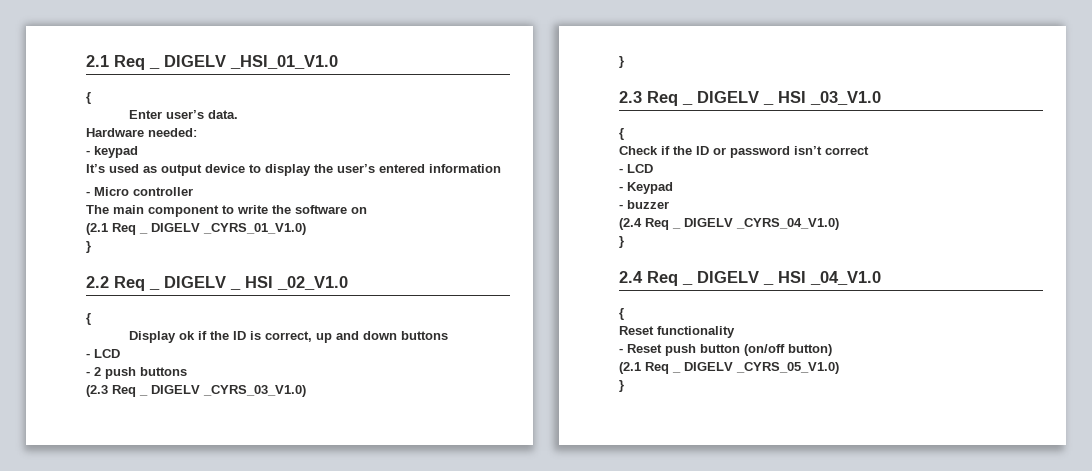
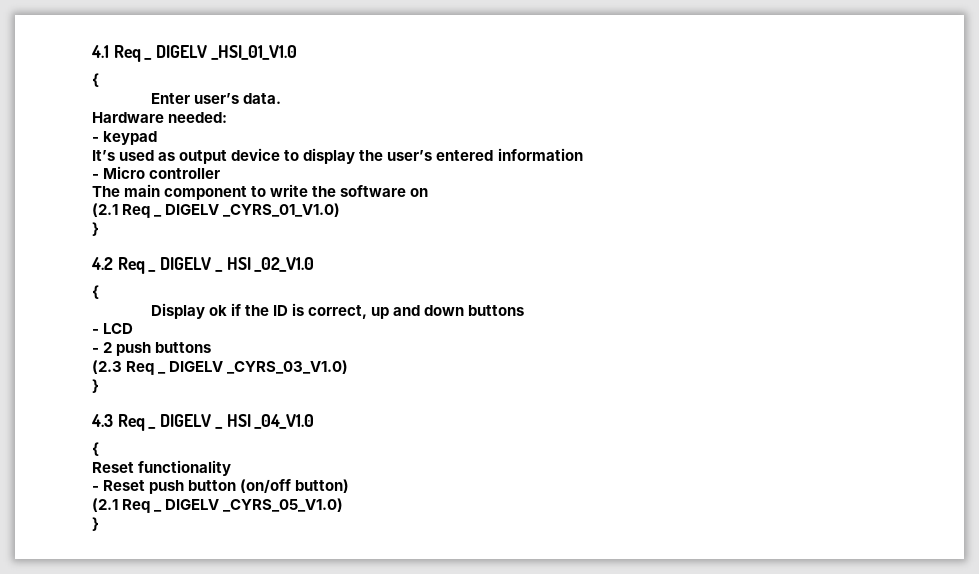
[86,55,109,67] 2.1 -> [91,45,109,58] 4.1
[86,276,109,288] 2.2 -> [91,257,113,270] 4.2
[619,91,693,106] [697,91,759,103] [763,103,774,105] [778,91,881,105] [619,128,624,140] [619,146,869,158] [619,164,653,173] [619,182,673,194] [619,200,669,209] [619,218,681,230] [684,218,839,230] [619,236,624,248] [619,271,643,283] 2.3 Req _ DIGELV _ HSI _03_V1.0 // { // Check if the ID or password isn’t correct // - LCD // - Keypad // - buzzer // (2.4 Req _ DIGELV _CYRS_04_V1.0) // } // 2.4 -> [91,414,113,427] 4.3

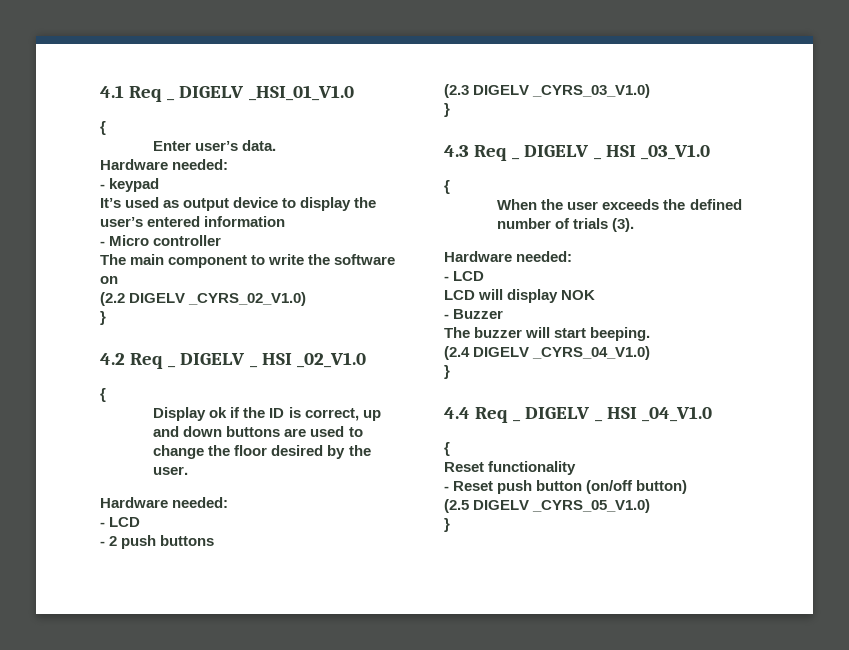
[92,203,163,218] [165,203,341,217] (2.1 Req _ DIGELV _CYRS_01_V1.0) -> [100,292,307,306] (2.2 DIGELV _CYRS_02_V1.0)
(525, 310) none -> [284,426,363,437] [153,445,371,459] [153,466,189,475] [100,497,229,508] are used to change the floor desired by the user. // Hardware needed:
[126,361,167,375] Req _ -> (469, 91) none
(251, 420) none -> [640,144,710,160] [444,180,450,194] [497,199,742,210] [497,218,635,232] [444,251,573,262] [444,271,485,281] [444,289,596,303] [444,309,504,319] [444,327,651,341] [444,346,651,360] [444,365,450,379] [444,407,522,423] [525,407,591,419] [594,419,603,422] [606,407,637,419] _03_V1.0 // { // When the user exceeds the defined number of trials (3). // Hardware needed: // - LCD // LCD will display NOK // - Buzzer // The buzzer will start beeping. // (2.4 DIGELV _CYRS_04_V1.0) // } // 4.4 Req _ DIGELV _ HSI
[92,498,163,513] (2.1 Req _ -> [444,499,469,513] (2.5

